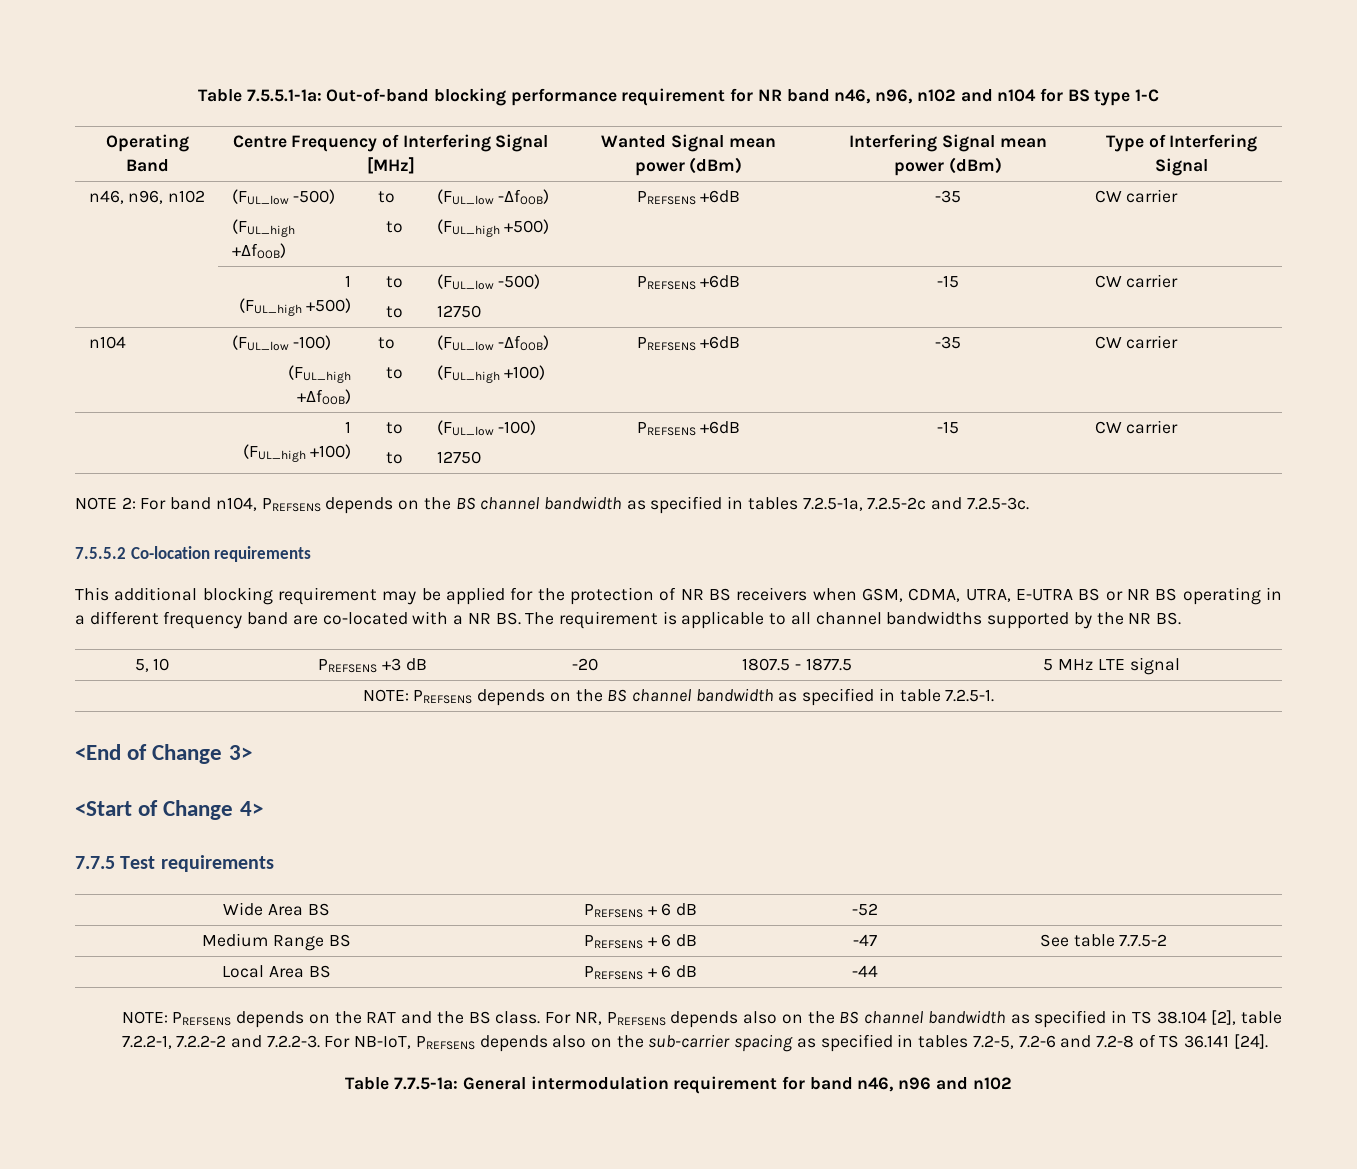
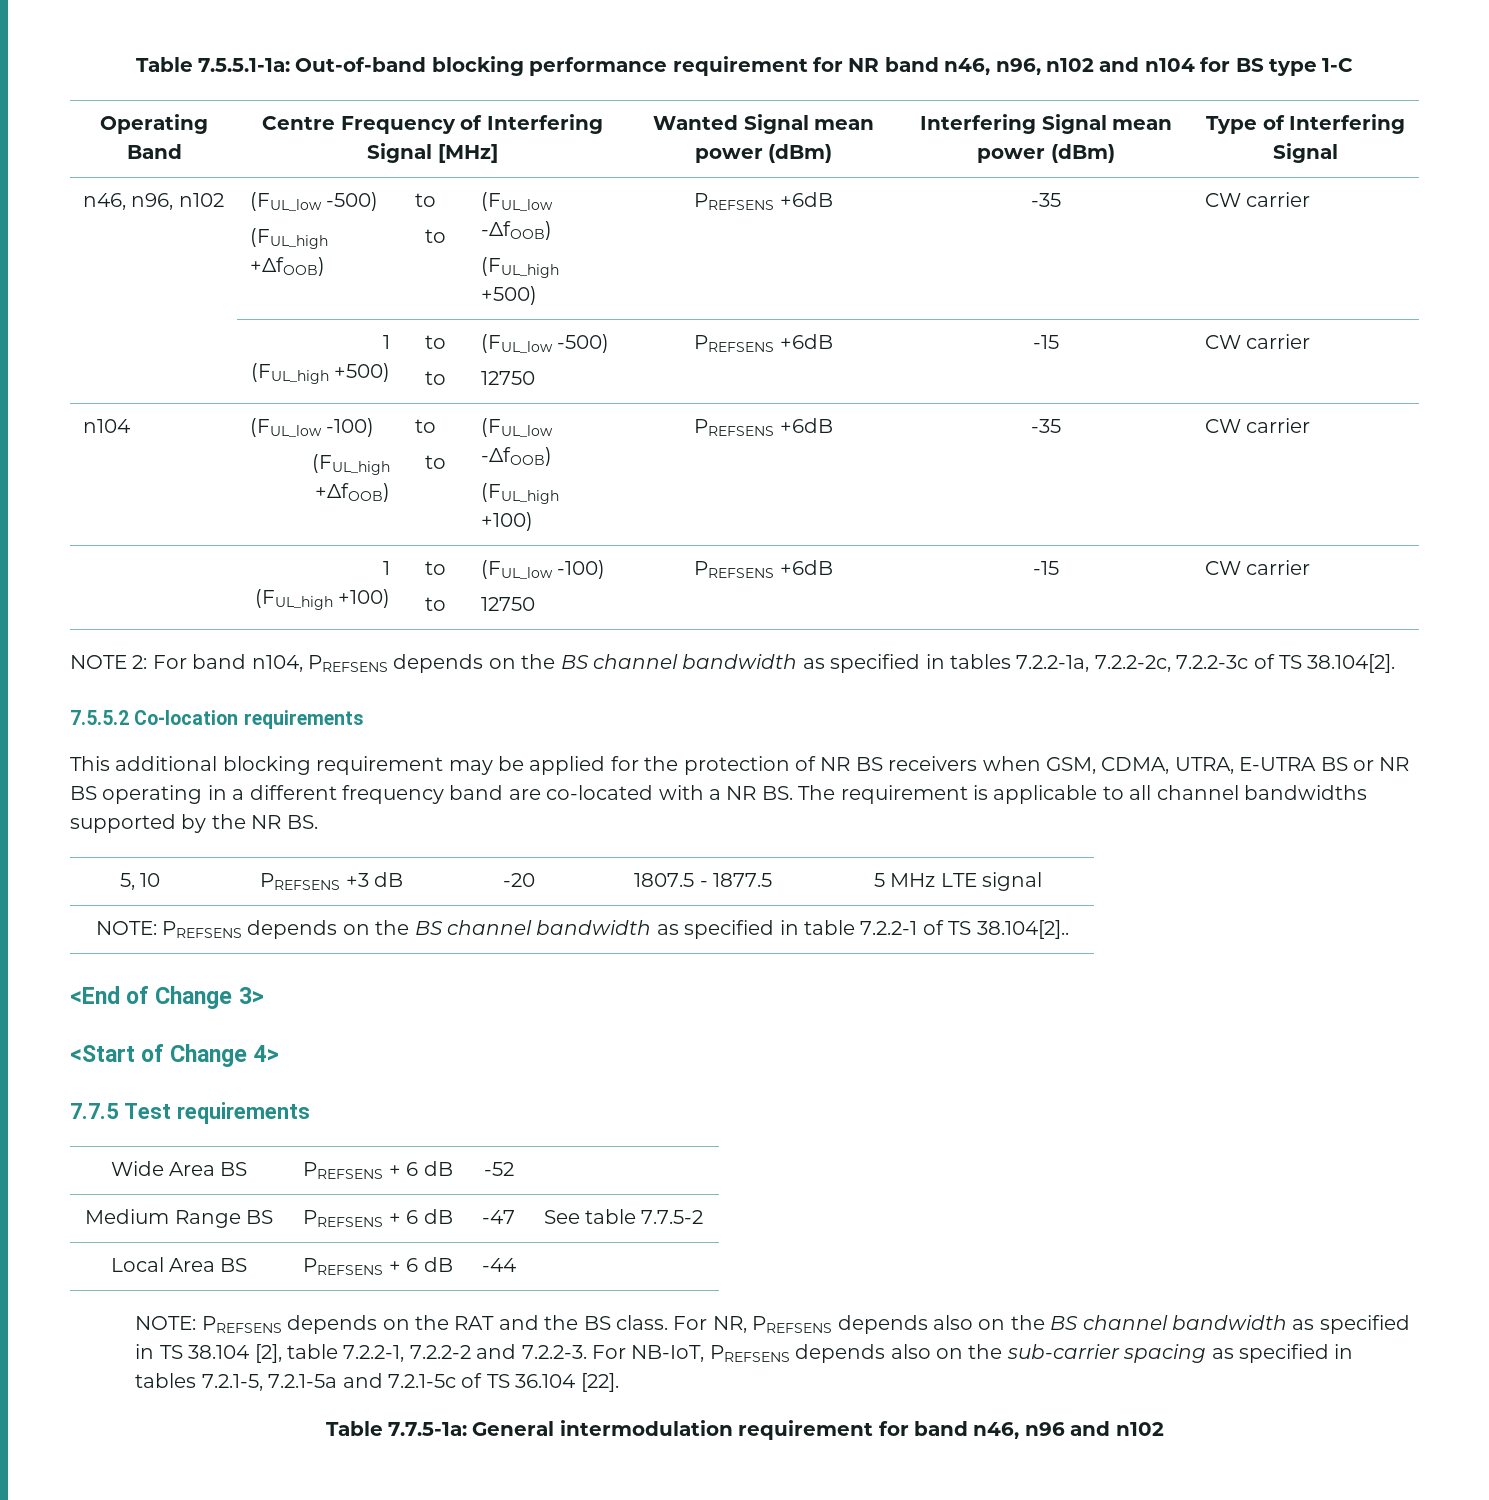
[802,497,1029,511] 7.2.5-1a, 7.2.5-2c and 7.2.5-3c. -> [1016,654,1396,673] 7.2.2-1a, 7.2.2-2c, 7.2.2-3c of TS 38.104[2].
[945,689,995,702] 7.2.5-1. -> [860,920,1069,939] 7.2.2-1 of TS 38.104[2]..
[972,1034,1268,1049] 7.2-5, 7.2-6 and 7.2-8 of TS 36.141 [24]. -> [201,1373,619,1392] 7.2.1-5, 7.2.1-5a and 7.2.1-5c of TS 36.104 [22].

